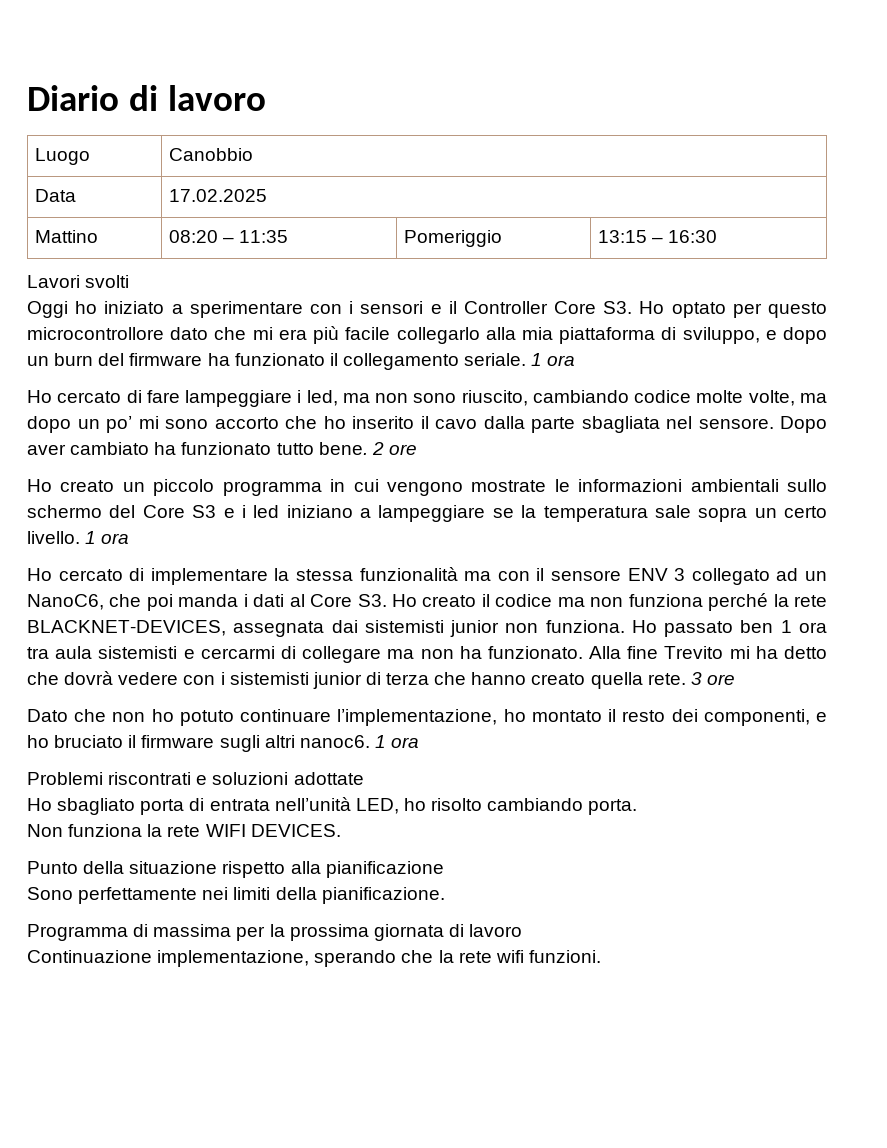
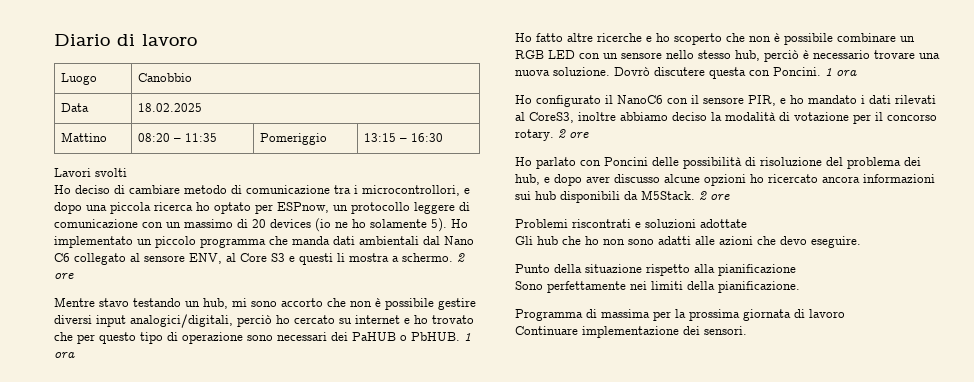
[168,189,267,202] 17.02.2025 -> [137,103,202,112] 18.02.2025
[27,301,827,318] [27,326,827,344] [27,353,576,370] [27,390,827,407] [27,416,827,433] [27,442,417,455] [27,479,827,496] [27,505,827,522] [27,531,130,544] [27,567,828,585] [27,593,828,611] [27,620,827,637] [27,646,827,663] [27,671,735,689] [27,709,828,726] [27,735,420,752] Oggi ho iniziato a sperimentare con i sensori e il Controller Core S3. Ho optato per questo microcontrollore dato che mi era più facile collegarlo alla mia piattaforma di sviluppo, e dopo un burn del firmware ha funzionato il collegamento seriale. 1 ora // Ho cercato di fare lampeggiare i led, ma non sono riuscito, cambiando codice molte volte, ma dopo un po’ mi sono accorto che ho inserito il cavo dalla parte sbagliata nel sensore. Dopo aver cambiato ha funzionato tutto bene. 2 ore // Ho creato un piccolo programma in cui vengono mostrate le informazioni ambientali sullo schermo del Core S3 e i led iniziano a lampeggiare se la temperatura sale sopra un certo livello. 1 ora // Ho cercato di implementare la stessa funzionalità ma con il sensore ENV 3 collegato ad un NanoC6, che poi manda i dati al Core S3. Ho creato il codice ma non funziona perché la rete BLACKNET-DEVICES, assegnata dai sistemisti junior non funziona. Ho passato ben 1 ora tra aula sistemisti e cercarmi di collegare ma non ha funzionato. Alla fine Trevito mi ha detto che dovrà vedere con i sistemisti junior di terza che hanno creato quella rete. 3 ore // Dato che non ho potuto continuare l’implementazione, ho montato il resto dei componenti, e ho bruciato il firmware sugli altri nanoc6. 1 ora -> [54,185,470,196] [54,202,470,214] [54,218,468,232] [54,236,474,248] [54,253,465,265] [54,273,74,279] [54,297,476,310] [54,314,474,328] [54,332,471,344] [54,352,75,358] [515,33,915,45] [515,50,940,62] [515,67,857,79] [515,95,936,107] [515,112,937,124] [515,129,589,141] [515,157,921,169] [515,174,935,186] [515,190,730,203] Ho deciso di cambiare metodo di comunicazione tra i microcontrollori, e dopo una piccola ricerca ho optato per ESPnow, un protocollo leggere di comunicazione con un massimo di 20 devices (io ne ho solamente 5). Ho implementato un piccolo programma che manda dati ambientali dal Nano C6 collegato al sensore ENV, al Core S3 e questi li mostra a schermo. 2 ore // Mentre stavo testando un hub, mi sono accorto che non è possibile gestire diversi input analogici/digitali, perciò ho cercato su internet e ho trovato che per questo tipo di operazione sono necessari dei PaHUB o PbHUB. 1 ora // Ho fatto altre ricerche e ho scoperto che non è possibile combinare un RGB LED con un sensore nello stesso hub, perciò è necessario trovare una nuova soluzione. Dovrò discutere questa con Poncini. 1 ora // Ho configurato il NanoC6 con il sensore PIR, e ho mandato i dati rilevati al CoreS3, inoltre abbiamo deciso la modalità di votazione per il concorso rotary. 2 ore // Ho parlato con Poncini delle possibilità di risoluzione del problema dei hub, e dopo aver discusso alcune opzioni ho ricercato ancora informazioni sui hub disponibili da M5Stack. 2 ore
[27,797,638,815] [27,824,341,837] Ho sbagliato porta di entrata nell’unità LED, ho risolto cambiando porta. // Non funziona la rete WIFI DEVICES. -> [515,236,861,248] Gli hub che ho non sono adatti alle azioni che devo eseguire.
[27,950,601,967] Continuazione implementazione, sperando che la rete wifi funzioni. -> [515,326,747,338] Continuare implementazione dei sensori.

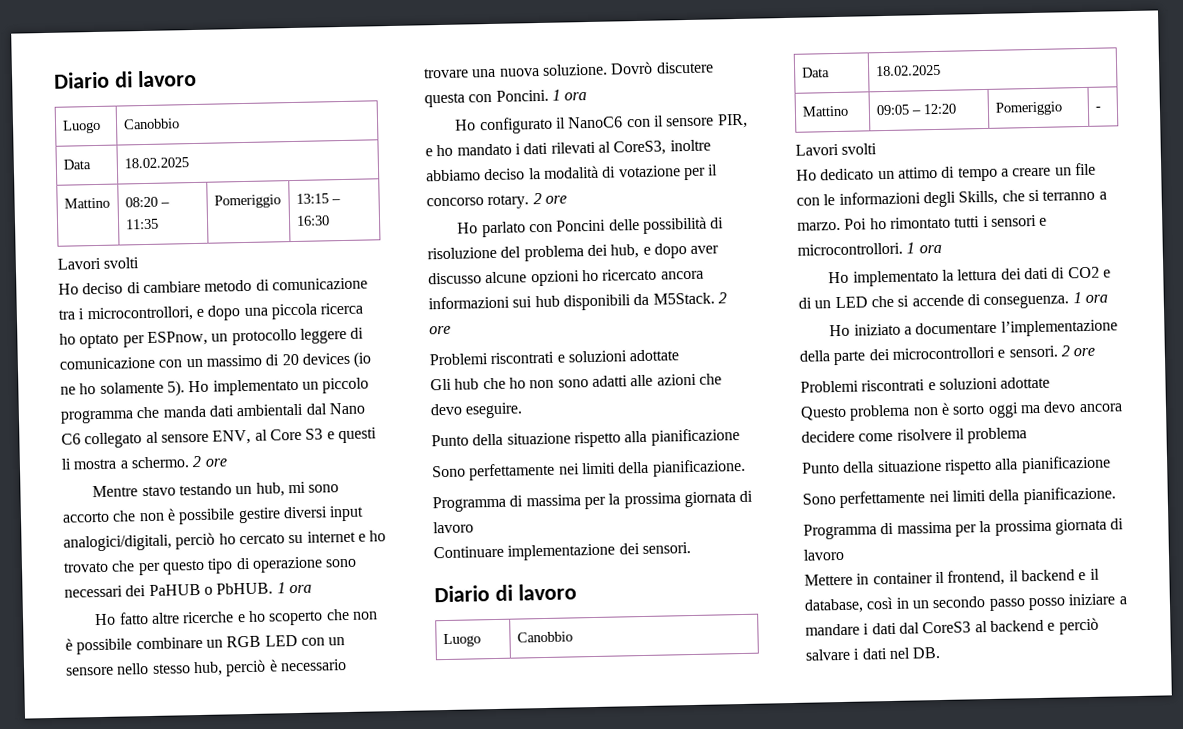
(747, 330) none -> [434,583,577,603] [442,633,481,648] [516,631,573,643] [801,67,830,78] [875,64,941,77] [801,105,849,117] [875,103,956,116] [994,101,1063,116] [1094,106,1101,111] [795,143,878,156] [796,162,1096,182] [796,189,1107,208] [797,214,1048,231] [797,242,942,256] [828,266,1111,287] [798,292,1108,310] [829,319,1118,337] [799,345,1096,366] [800,376,1051,393] [800,401,1123,421] [801,427,1028,444] [802,455,1111,475] [802,486,1116,508] [803,518,1125,540] [803,548,845,561] [804,568,1100,586] [804,593,1127,614] [805,617,1099,636] [805,646,942,661] // Diario di lavoro // Luogo | Canobbio // Data | 18.02.2025 // Mattino | 09:05 – 12:20 | Pomeriggio | - // Lavori svolti // Ho dedicato un attimo di tempo a creare un file con le informazioni degli Skills, che si terranno a marzo. Poi ho rimontato tutti i sensori e microcontrollori. 1 ora // Ho implementato la lettura dei dati di CO2 e di un LED che si accende di conseguenza. 1 ora // Ho iniziato a documentare l’implementazione della parte dei microcontrollori e sensori. 2 ore // Problemi riscontrati e soluzioni adottate // Questo problema non è sorto oggi ma devo ancora decidere come risolvere il problema // Punto della situazione rispetto alla pianificazione // Sono perfettamente nei limiti della pianificazione. // Programma di massima per la prossima giornata di lavoro // Mettere in container il frontend, il backend e il database, così in un secondo passo posso iniziare a mandare i dati dal CoreS3 al backend e perciò salvare i dati nel DB.

